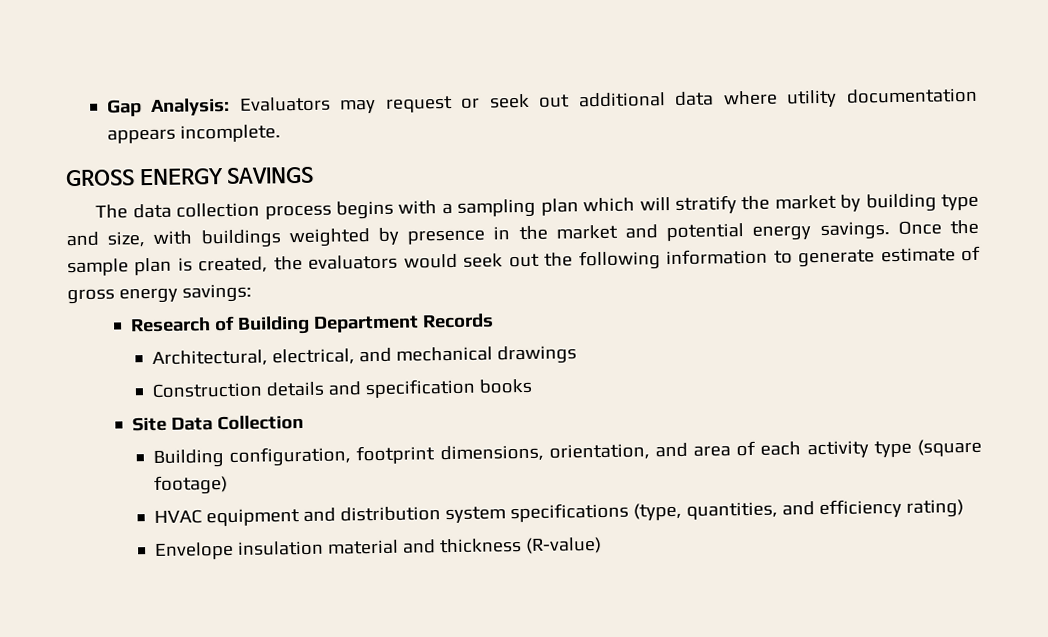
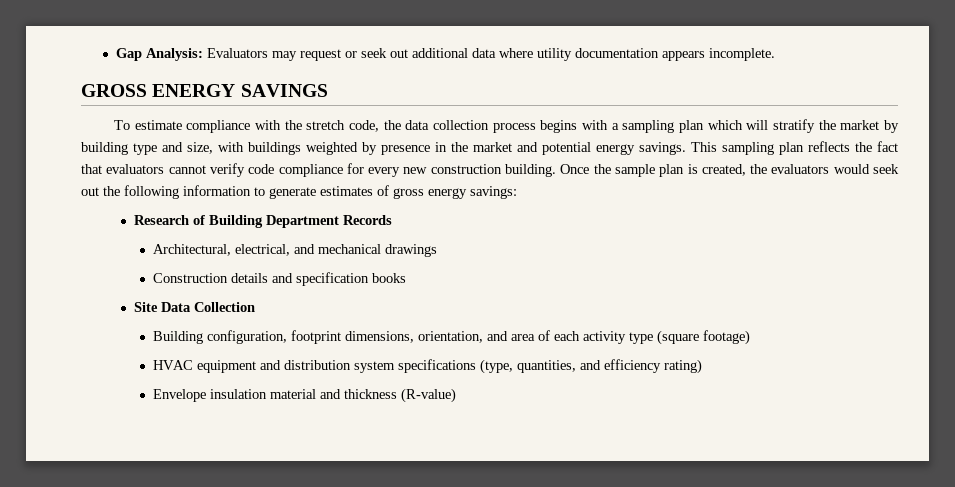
[95,204,129,219] The -> [114,120,401,133] To estimate compliance with the stretch code, the
(890, 231) none -> [691,141,898,155] [81,163,556,177] This sampling plan reflects the fact that evaluators cannot verify code compliance for every new construction building.
[880,247,956,263] estimate -> [320,186,373,196] estimates

